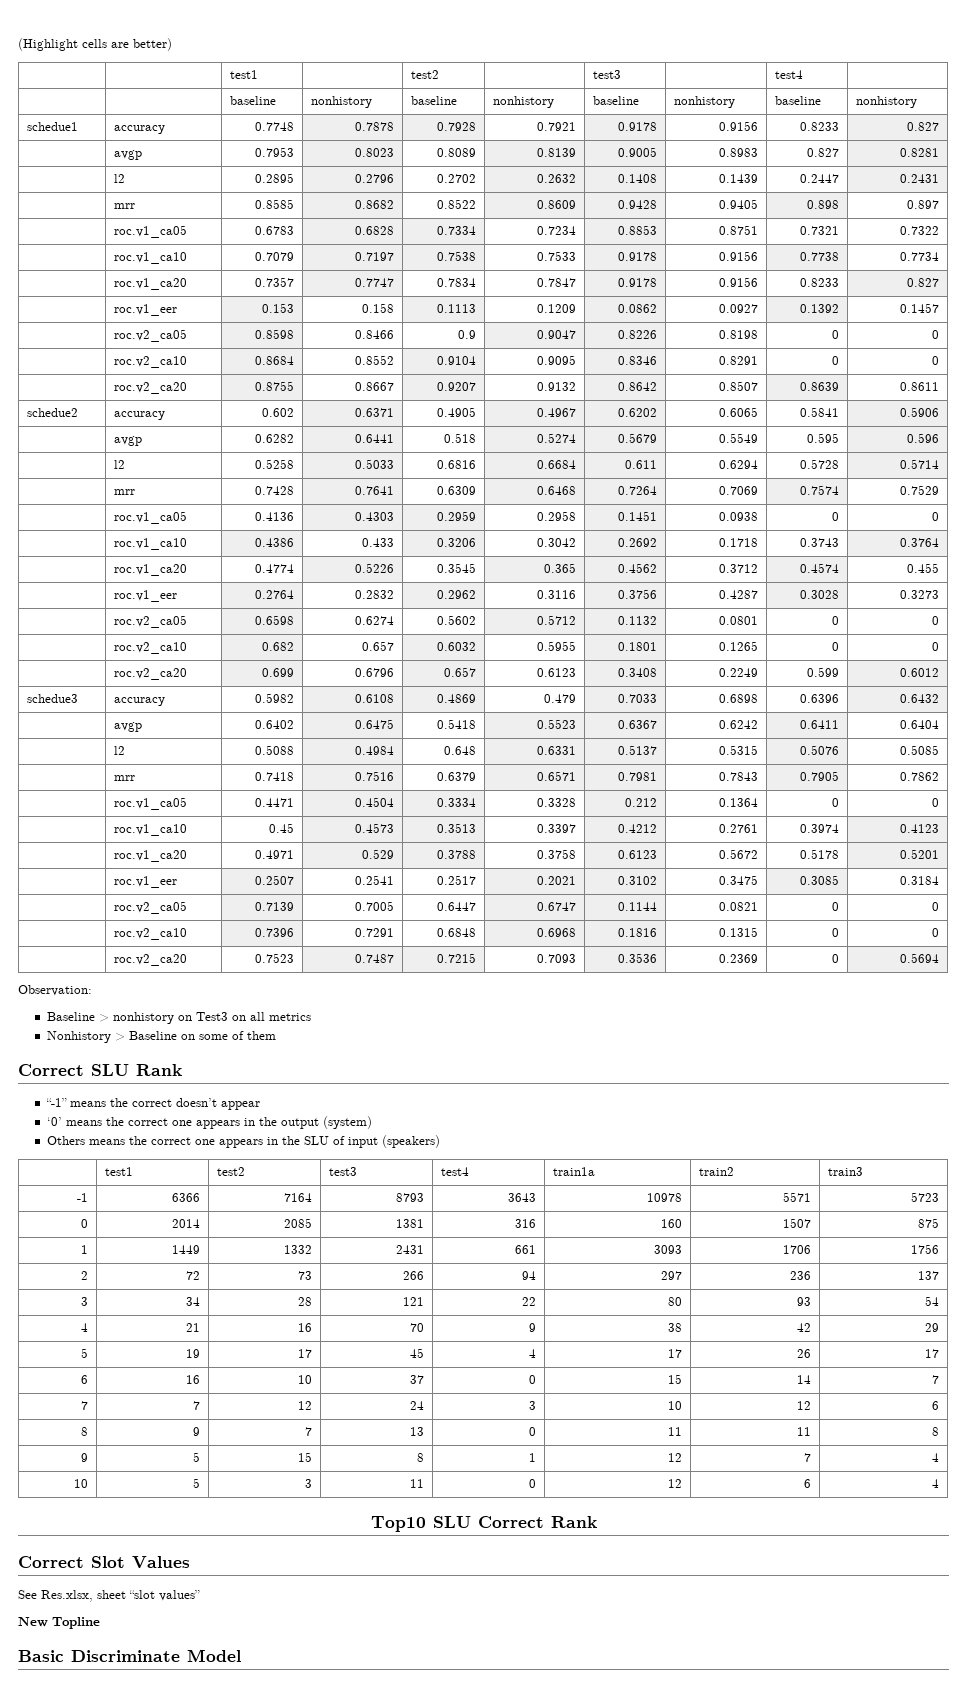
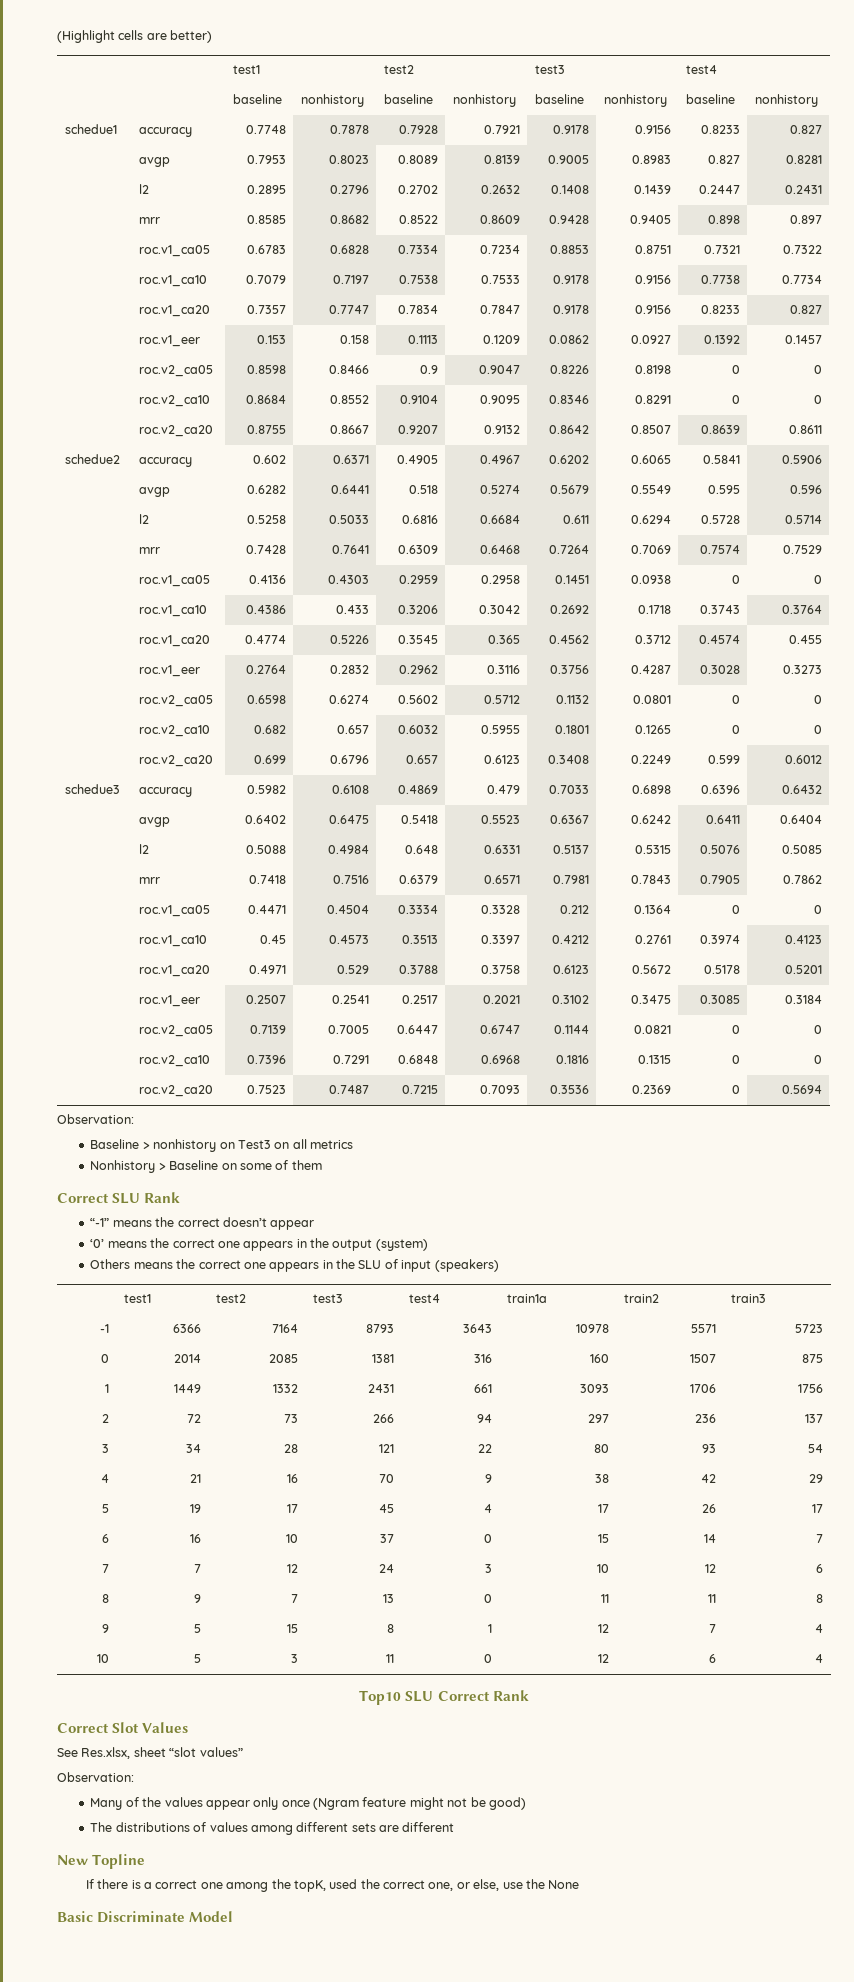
[18,1617,100,1629] New Topline -> [57,1772,134,1782] [90,1797,526,1810] [90,1822,455,1835] [57,1854,146,1869] [85,1879,580,1892] Observation: // Many of the values appear only once (Ngram feature might not be good) // The distributions of values among different sets are different // New Topline // If there is a correct one among the topK, used the correct one, or else, use the None

